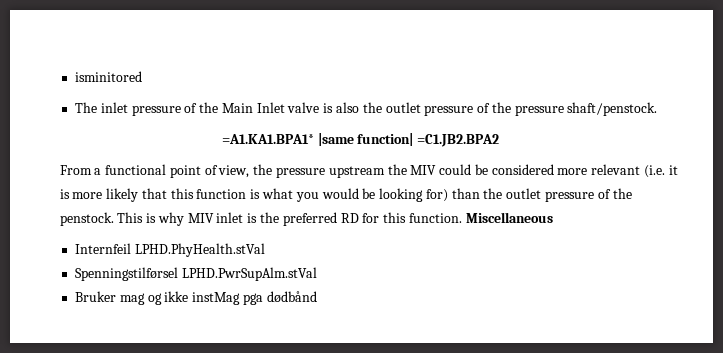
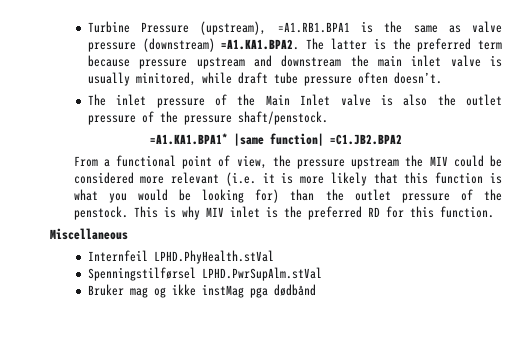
[74,71,142,82] isminitored -> [87,21,503,35] [87,38,503,52] [87,55,503,69] [87,72,442,86] Turbine Pressure (upstream), =A1.RB1.BPA1 is the same as valve pressure (downstream) =A1.KA1.BPA2. The latter is the preferred term because pressure upstream and downstream the main inlet valve is usually minitored, while draft tube pressure often doesn’t.
(462, 218) none -> (494, 212) //

